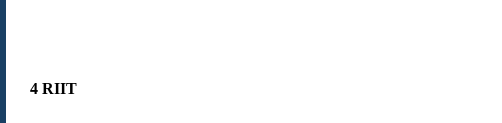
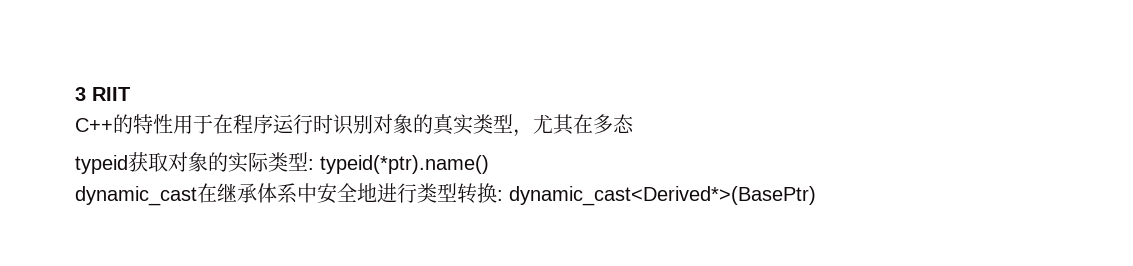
[30,83,38,94] 4 -> [75,87,86,101] 3
(78, 88) none -> [75,114,634,137] [75,152,489,174] [75,183,816,206] // C++的特性用于在程序运行时识别对象的真实类型，尤其在多态 // typeid获取对象的实际类型: typeid(*ptr).name() // dynamic_cast在继承体系中安全地进行类型转换: dynamic_cast<Derived*>(BasePtr)

